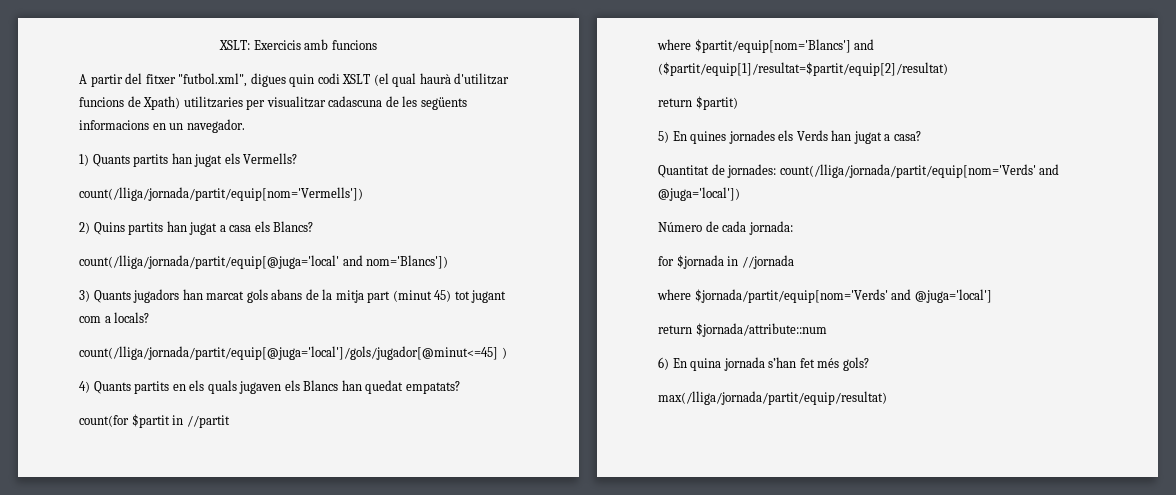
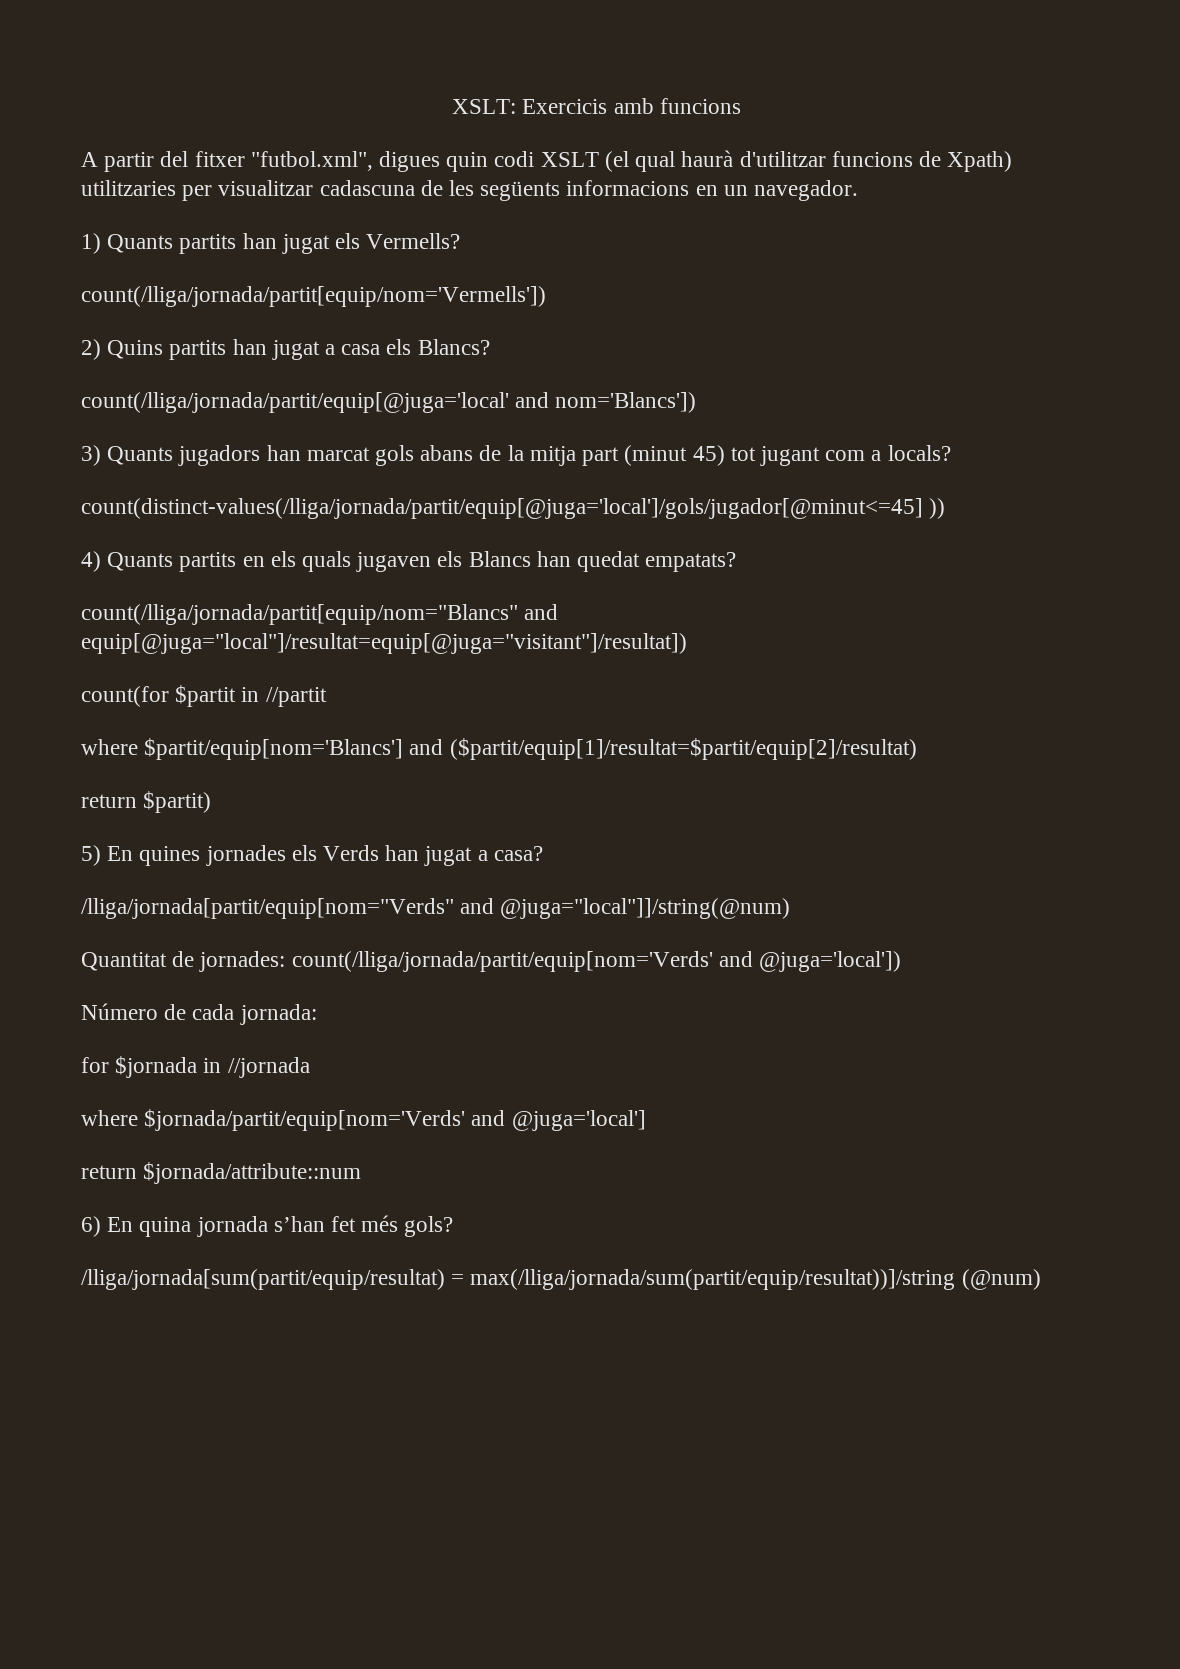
[79,187,363,201] count(/lliga/jornada/partit/equip[nom='Vermells']) -> [81,286,546,307] count(/lliga/jornada/partit[equip/nom='Vermells'])
[79,346,507,360] count(/lliga/jornada/partit/equip[@juga='local']/gols/jugador[@minut<=45] ) -> [81,498,946,519] count(distinct-values(/lliga/jornada/partit/equip[@juga='local']/gols/jugador[@minut<=45] ))
(460, 387) none -> [81,604,559,625] [81,633,687,654] // count(/lliga/jornada/partit[equip/nom="Blancs" and equip[@juga="local"]/resultat=equip[@juga="visitant"]/resultat])
(921, 136) none -> [81,898,791,919] // /lliga/jornada[partit/equip[nom="Verds" and @juga="local"]]/string(@num)
[658,391,887,405] max(/lliga/jornada/partit/equip/resultat) -> [81,1269,1041,1290] /lliga/jornada[sum(partit/equip/resultat) = max(/lliga/jornada/sum(partit/equip/resultat))]/string (@num)

